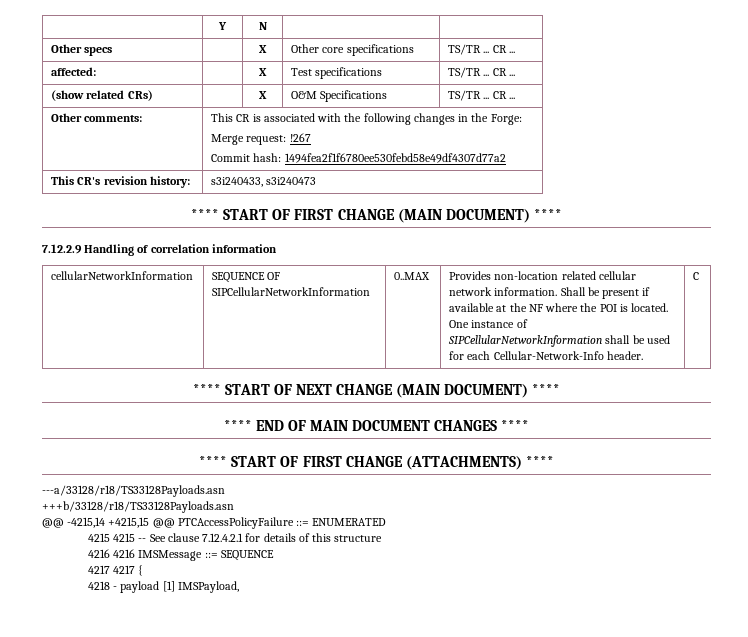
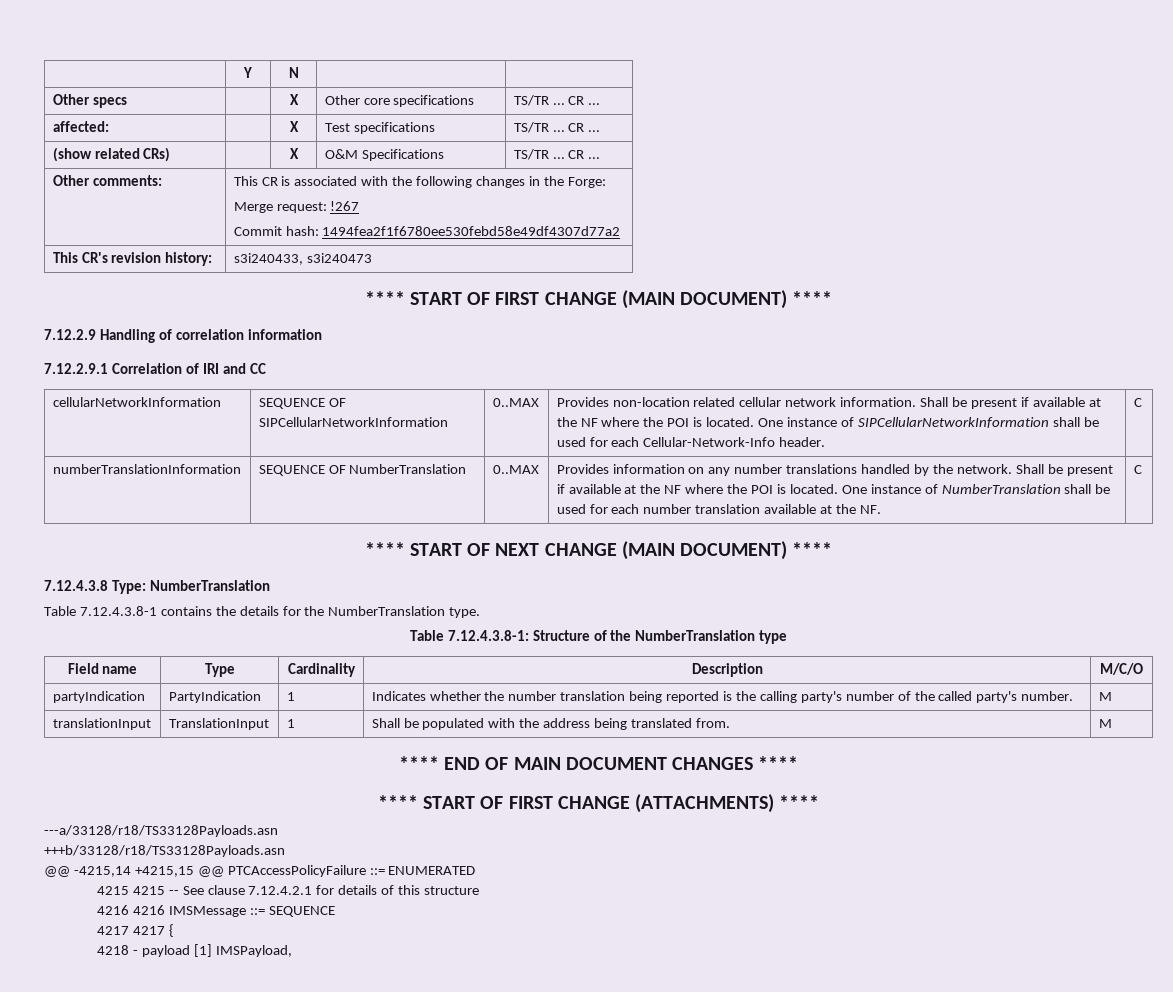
(277, 248) none -> [44,363,266,374] // 7.12.2.9.1 Correlation of IRI and CC
(700, 276) none -> [52,464,241,474] [258,464,467,476] [492,465,539,474] [556,464,1113,476] [556,484,1111,494] [556,504,881,514] [1133,465,1142,474] // numberTranslationInformation | SEQUENCE OF NumberTranslation | 0..MAX | Provides information on any number translations handled by the network. Shall be present if available at the NF where the POI is located. One instance of NumberTranslation shall be used for each number translation available at the NF. | C
(561, 389) none -> [44,580,270,594] [44,606,481,618] [409,630,788,644] [67,663,138,674] [204,663,235,677] [287,663,356,677] [691,663,763,677] [1100,663,1143,675] [52,691,145,703] [168,691,261,703] [286,692,295,701] [371,691,1074,703] [1098,692,1112,701] [52,718,151,730] [168,718,269,730] [286,719,295,728] [371,718,730,730] [1098,719,1112,728] // 7.12.4.3.8 Type: NumberTranslation // Table 7.12.4.3.8-1 contains the details for the NumberTranslation type. // Table 7.12.4.3.8-1: Structure of the NumberTranslation type // Field name | Type | Cardinality | Description | M/C/O // partyIndication | PartyIndication | 1 | Indicates whether the number translation being reported is the calling party's number of the called party's number. | M // translationInput | TranslationInput | 1 | Shall be populated with the address being translated from. | M

